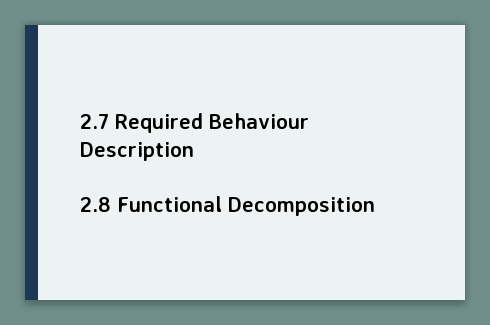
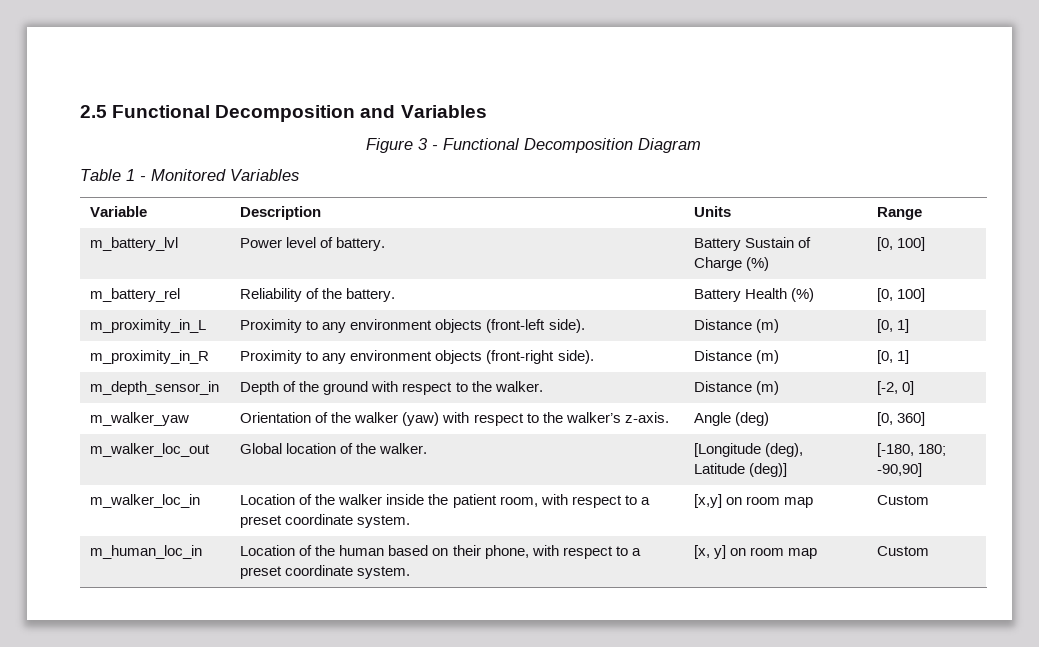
[80,113,309,133] [80,142,194,161] [80,196,375,216] 2.7 Required Behaviour Description // 2.8 Functional Decomposition -> [80,105,487,122] [366,138,701,153] [80,169,299,181] [90,206,148,217] [240,206,322,220] [694,206,732,217] [877,207,923,220] [90,237,179,251] [240,237,386,251] [694,237,812,251] [694,257,770,271] [877,237,926,251] [90,288,181,302] [240,288,396,302] [694,288,815,302] [877,288,926,302] [90,319,207,333] [240,319,585,333] [694,319,780,333] [877,319,910,333] [90,350,210,364] [240,350,594,364] [694,350,780,364] [877,350,910,364] [90,381,220,395] [240,381,543,395] [694,381,780,395] [877,381,915,395] [90,412,190,426] [240,412,669,426] [694,412,770,426] [877,412,926,426] [90,443,211,457] [240,443,428,454] [694,443,804,457] [694,463,788,477] [877,443,947,457] [877,463,923,477] [90,494,201,508] [240,494,650,508] [240,514,411,528] [694,494,814,508] [877,495,930,505] [90,545,203,559] [240,545,641,559] [240,565,411,579] [694,545,818,559] [877,546,930,556] 2.5 Functional Decomposition and Variables // Figure 3 - Functional Decomposition Diagram // Table 1 - Monitored Variables // Variable | Description | Units | Range // m_battery_lvl | Power level of battery. | Battery Sustain of Charge (%) | [0, 100] // m_battery_rel | Reliability of the battery. | Battery Health (%) | [0, 100] // m_proximity_in_L | Proximity to any environment objects (front-left side). | Distance (m) | [0, 1] // m_proximity_in_R | Proximity to any environment objects (front-right side). | Distance (m) | [0, 1] // m_depth_sensor_in | Depth of the ground with respect to the walker. | Distance (m) | [-2, 0] // m_walker_yaw | Orientation of the walker (yaw) with respect to the walker’s z-axis. | Angle (deg) | [0, 360] // m_walker_loc_out | Global location of the walker. | [Longitude (deg), Latitude (deg)] | [-180, 180; -90,90] // m_walker_loc_in | Location of the walker inside the patient room, with respect to a preset coordinate system. | [x,y] on room map | Custom // m_human_loc_in | Location of the human based on their phone, with respect to a preset coordinate system. | [x, y] on room map | Custom

